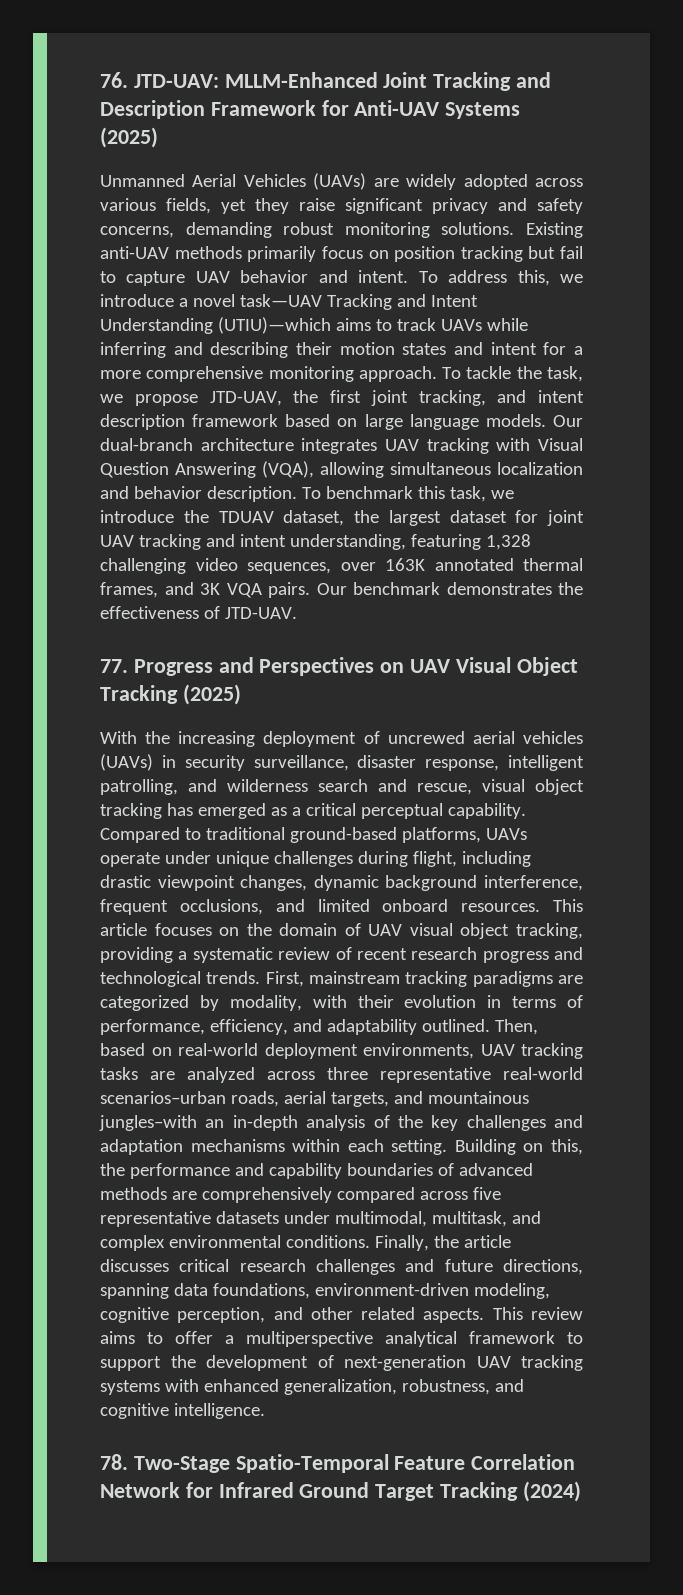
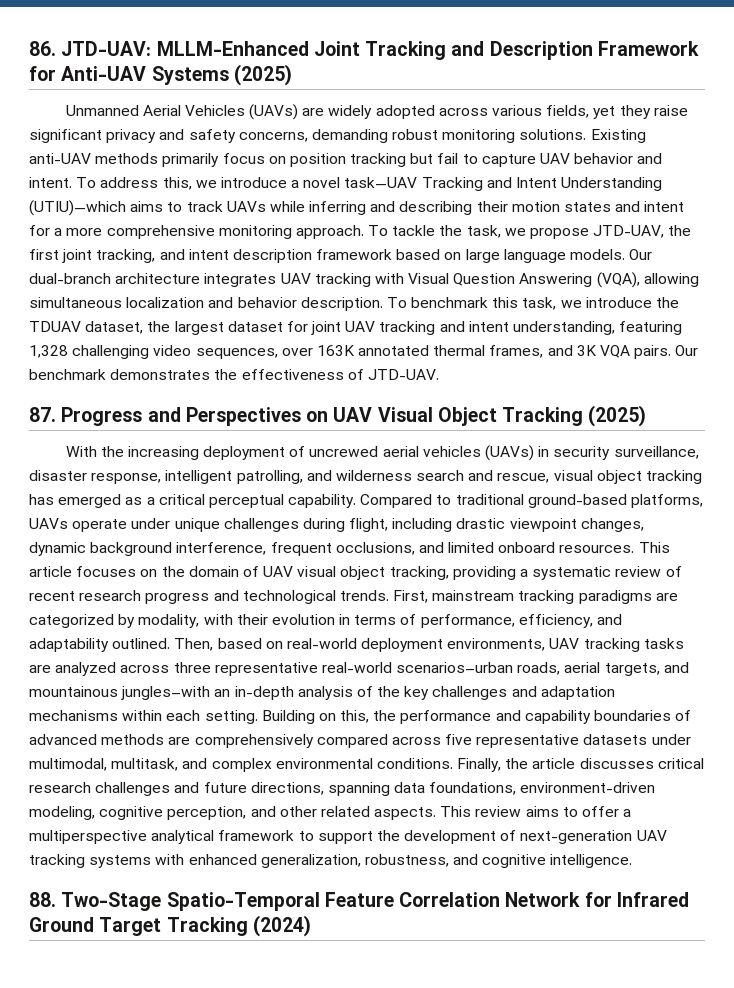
[100,72,128,88] 76. -> [29,41,56,56] 86.
[100,659,128,673] 77. -> [29,407,56,422] 87.
[100,1454,128,1470] 78. -> [29,892,56,907] 88.

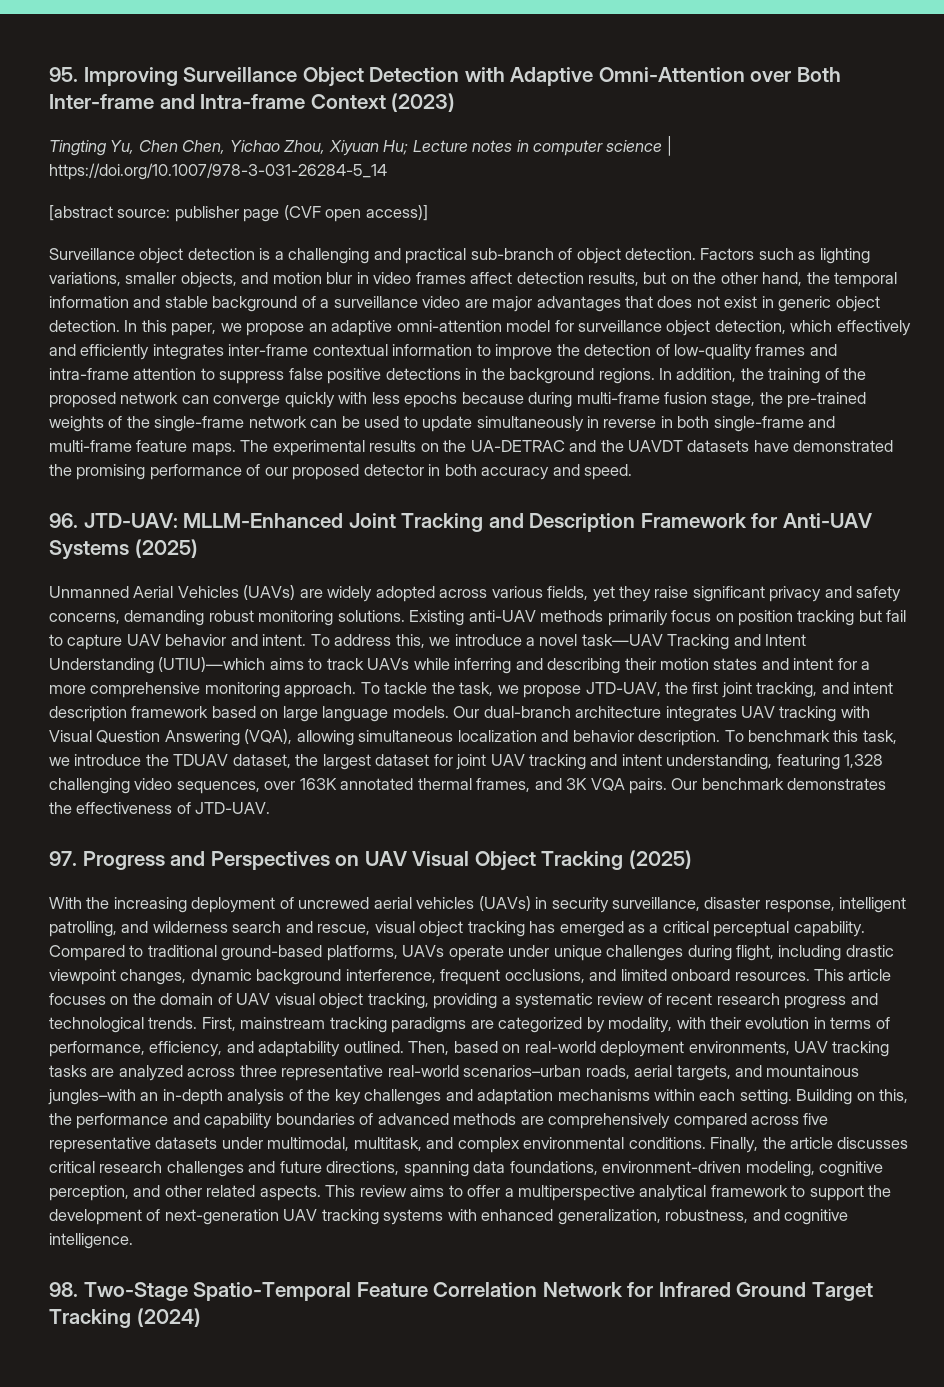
[29,41,56,56] 86. -> [49,67,841,87] [49,93,456,112] [49,136,672,156] [49,163,387,180] [49,205,428,222] [49,248,870,264] [49,272,898,288] [49,296,880,312] [49,320,911,336] [49,344,837,360] [49,368,867,384] [49,392,867,408] [49,416,836,432] [49,440,894,456] [49,464,633,480] [49,513,78,528] 95. Improving Surveillance Object Detection with Adaptive Omni-Attention over Both Inter-frame and Intra-frame Context (2023) // Tingting Yu, Chen Chen, Yichao Zhou, Xiyuan Hu; Lecture notes in computer science | https://doi.org/10.1007/978-3-031-26284-5_14 // [abstract source: publisher page (CVF open access)] // Surveillance object detection is a challenging and practical sub-branch of object detection. Factors such as lighting variations, smaller objects, and motion blur in video frames affect detection results, but on the other hand, the temporal information and stable background of a surveillance video are major advantages that does not exist in generic object detection. In this paper, we propose an adaptive omni-attention model for surveillance object detection, which effectively and efficiently integrates inter-frame contextual information to improve the detection of low-quality frames and intra-frame attention to suppress false positive detections in the background regions. In addition, the training of the proposed network can converge quickly with less epochs because during multi-frame fusion stage, the pre-trained weights of the single-frame network can be used to update simultaneously in reverse in both single-frame and multi-frame feature maps. The experimental results on the UA-DETRAC and the UAVDT datasets have demonstrated the promising performance of our proposed detector in both accuracy and speed. // 96.
[29,407,56,422] 87. -> [49,851,77,866] 97.
[29,892,56,907] 88. -> [49,1282,78,1297] 98.

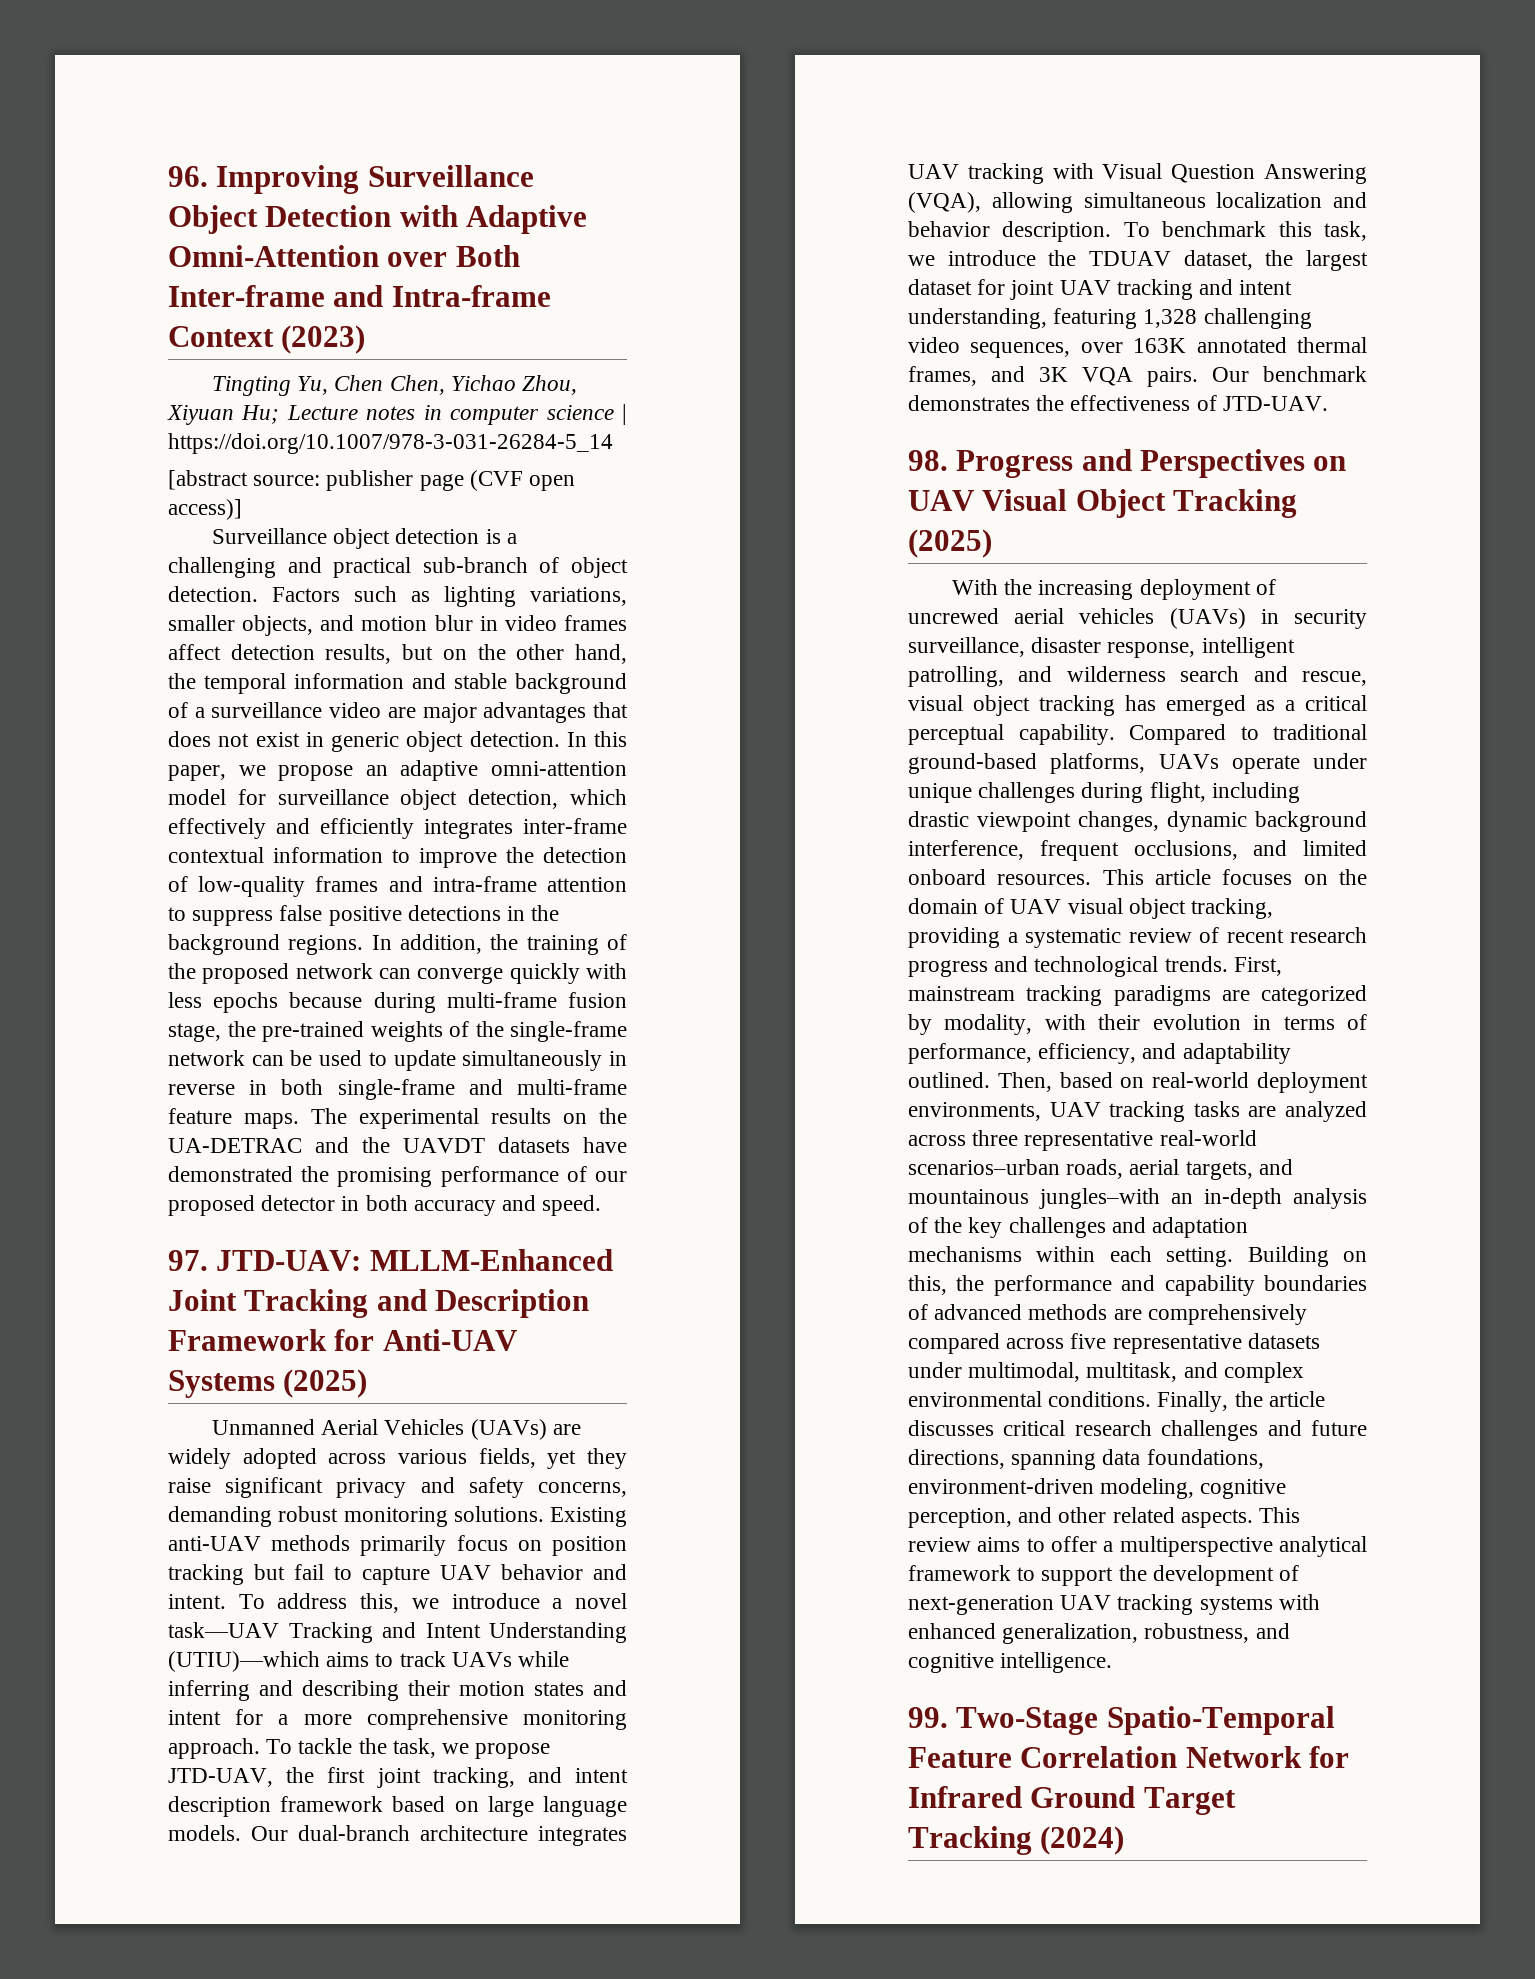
[49,67,78,82] 95. -> [168,166,208,187] 96.
[49,513,78,528] 96. -> [168,1250,208,1271] 97.
[49,851,77,866] 97. -> [908,450,948,471] 98.
[49,1282,78,1297] 98. -> [908,1707,948,1728] 99.

